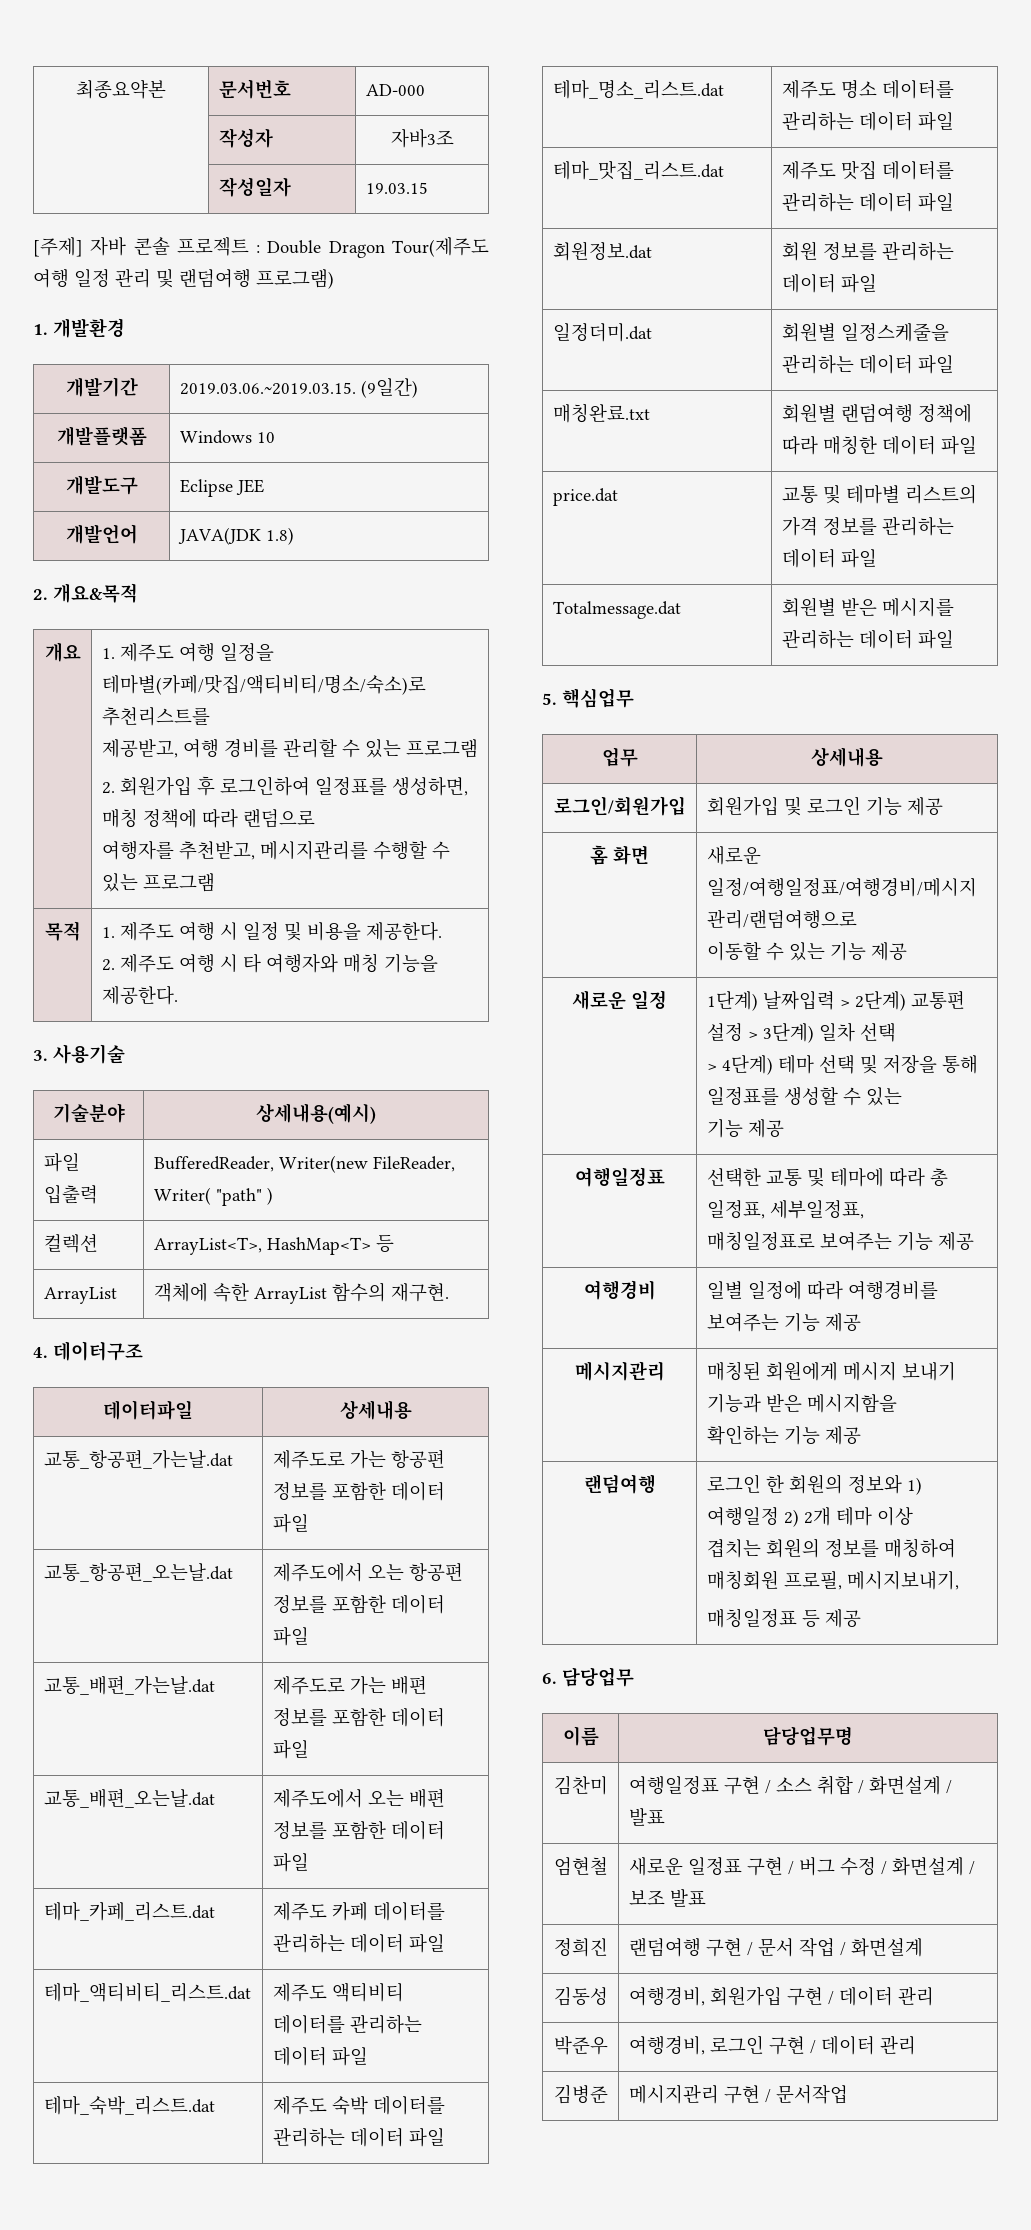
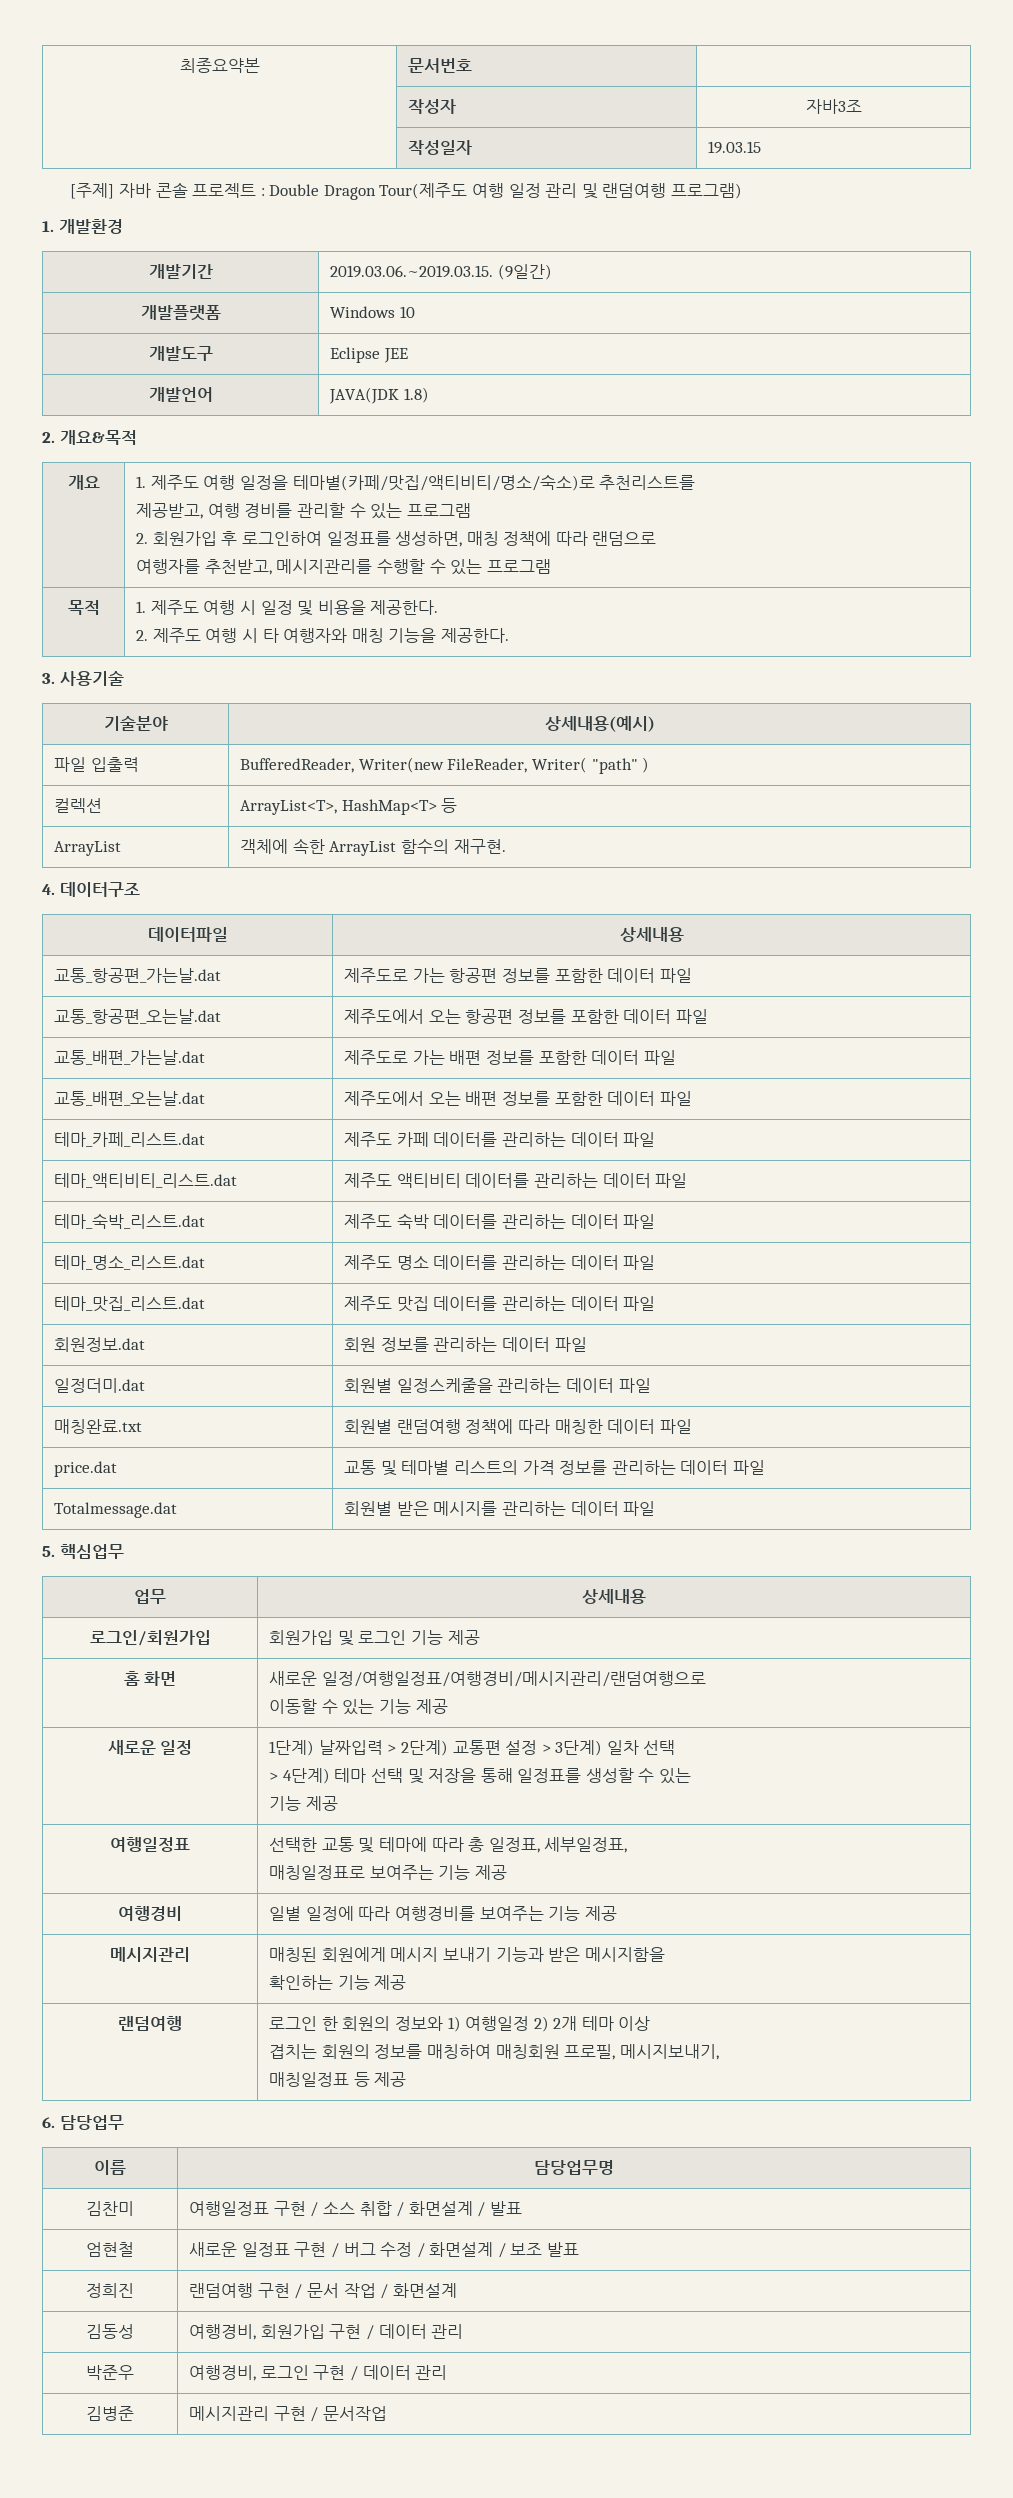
[365,84,425,96] AD-000 -> (473, 65) none

